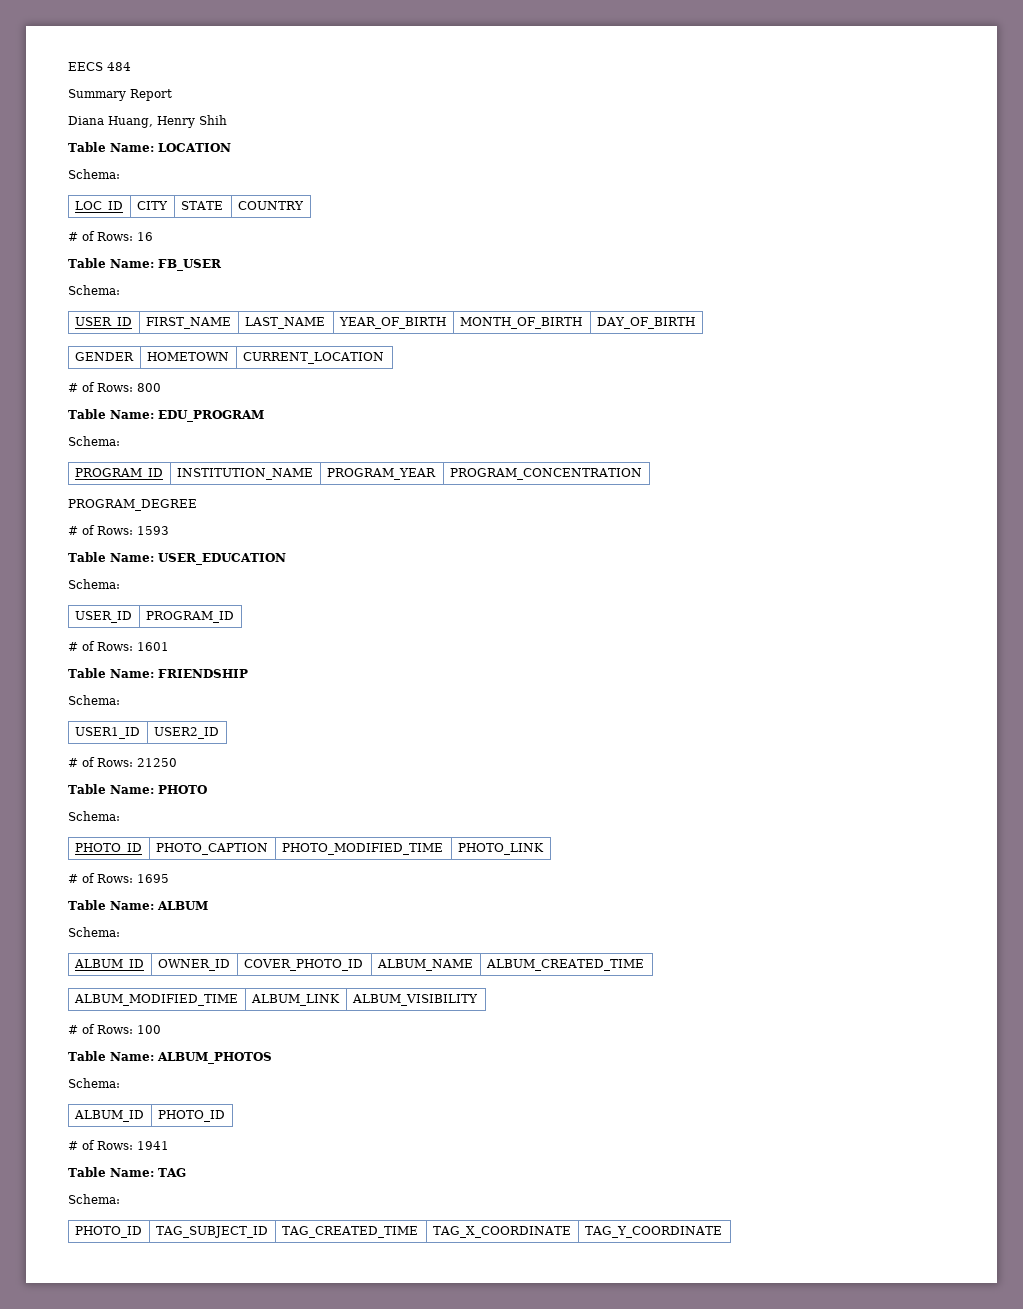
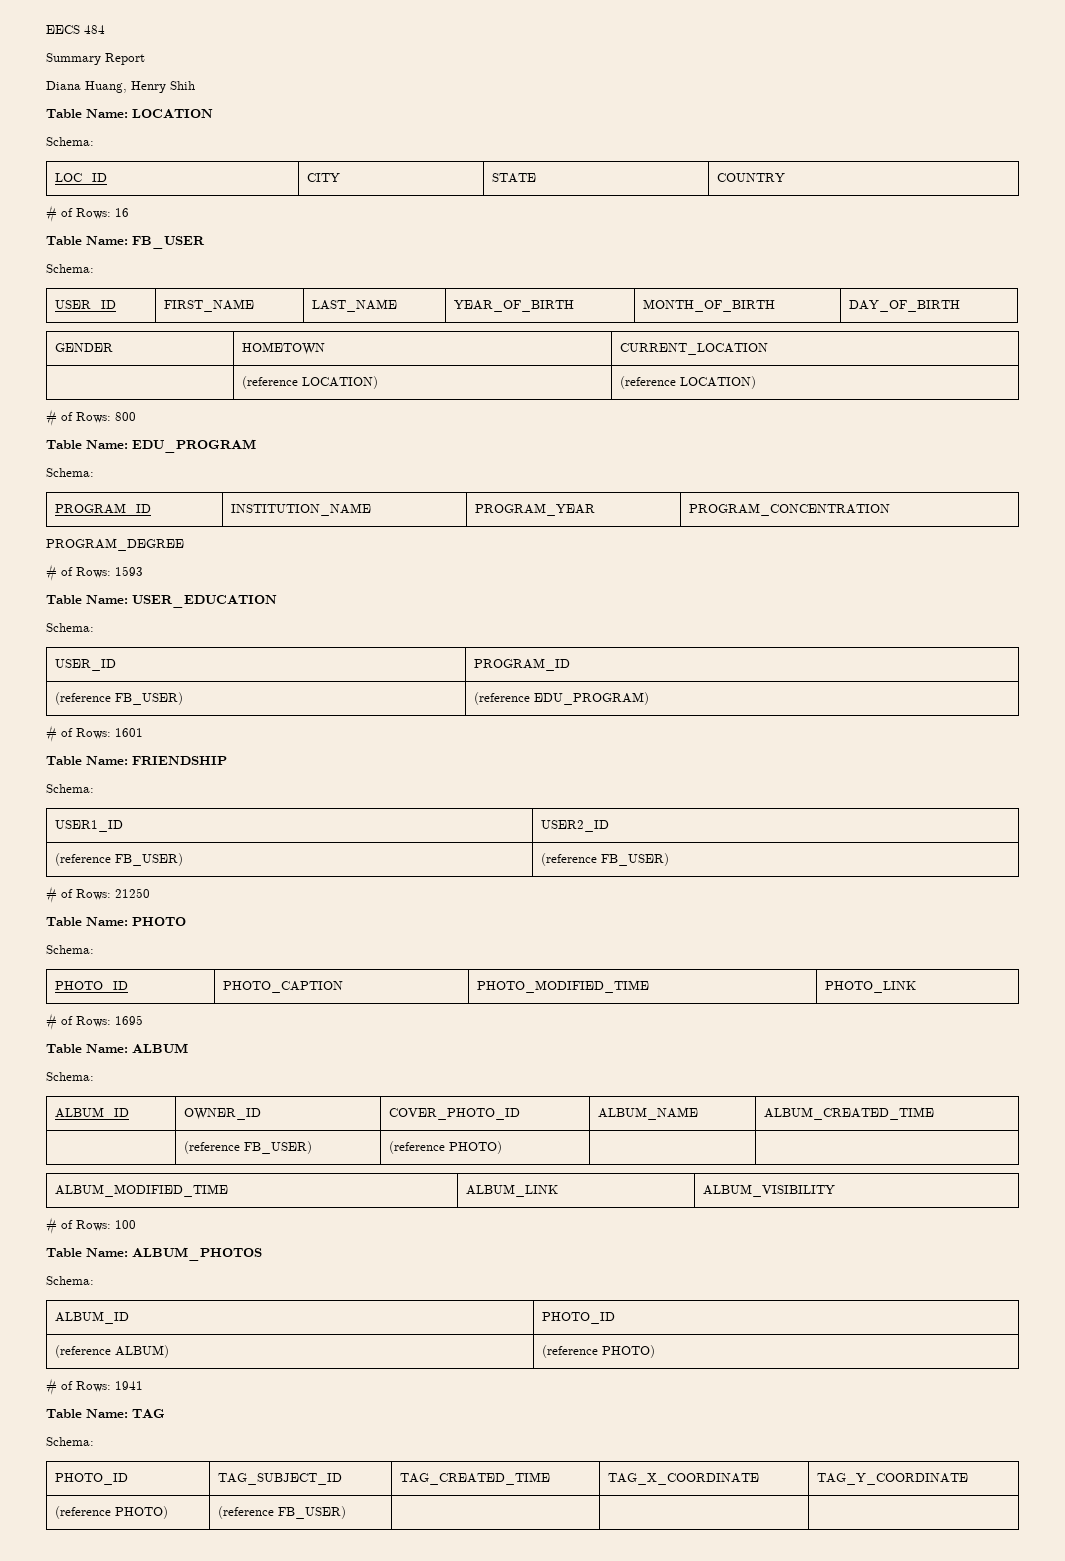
(384, 358) none -> [242,376,379,389] [620,376,757,389] // | (reference LOCATION) | (reference LOCATION)
(234, 617) none -> [55,692,184,705] [474,692,650,705] // (reference FB_USER) | (reference EDU_PROGRAM)
(219, 733) none -> [55,853,184,866] [541,853,670,866] // (reference FB_USER) | (reference FB_USER)
(644, 965) none -> [184,1141,313,1154] [389,1141,503,1154] // | (reference FB_USER) | (reference PHOTO) | |
(225, 1116) none -> [55,1345,170,1358] [542,1345,656,1358] // (reference ALBUM) | (reference PHOTO)
(722, 1232) none -> [55,1506,169,1519] [218,1506,347,1519] // (reference PHOTO) | (reference FB_USER) | | |

